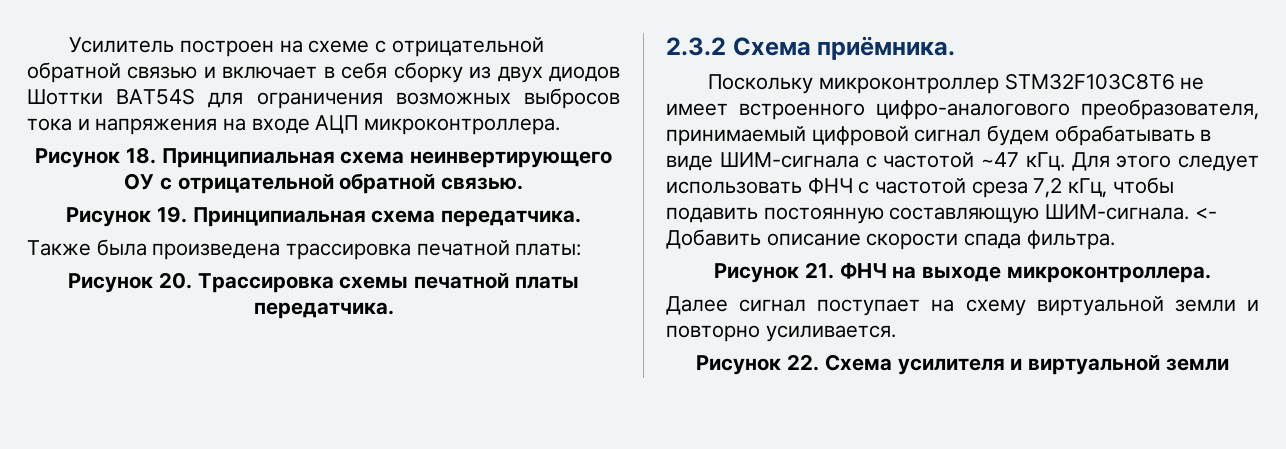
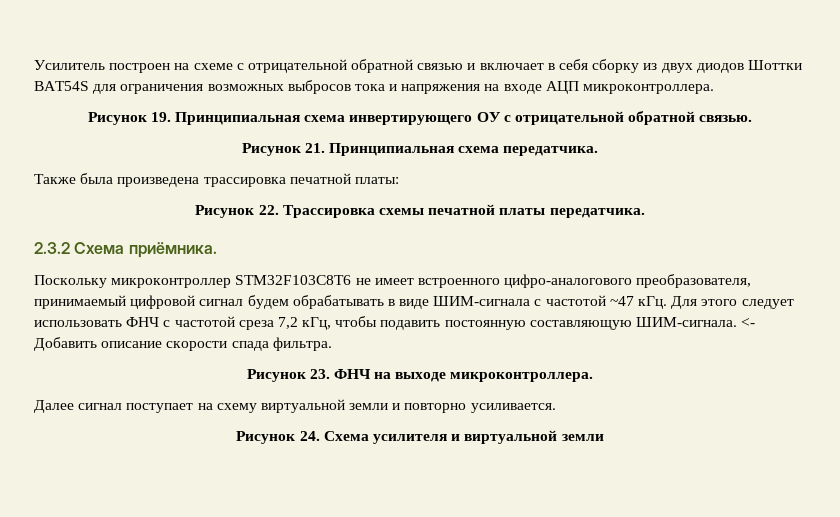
[125,147,612,168] 18. Принципиальная схема неинвертирующего -> [150,112,473,125] 19. Принципиальная схема инвертирующего
[156,206,187,223] 19. -> [304,143,325,153] 21.
[158,272,192,289] 20. -> [258,205,279,215] 22.
[804,262,834,279] 21. -> [309,369,330,379] 23.
[787,354,820,371] 22. -> [299,431,320,441] 24.

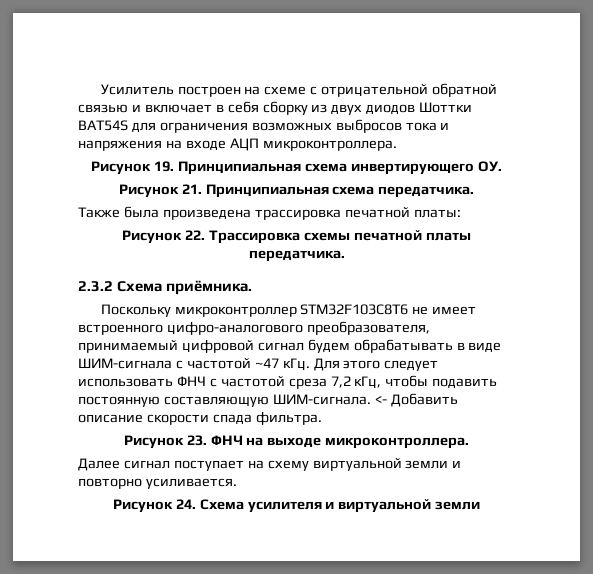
[476,111,753,125] ОУ с отрицательной обратной связью. -> [477,161,502,172] ОУ.

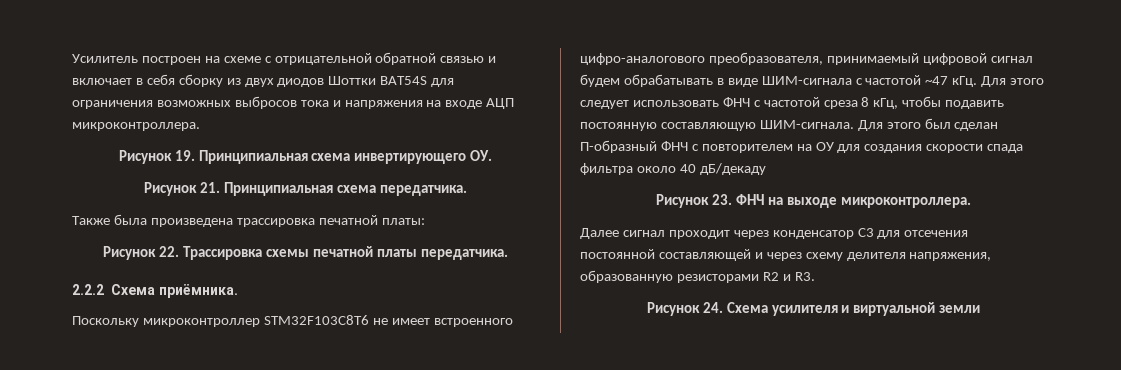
[78,281,113,292] 2.3.2 -> [72,284,104,295] 2.2.2
[330,376,351,388] 7,2 -> [861,97,870,107] 8
[374,393,458,407] [78,411,322,425] <- Добавить описание скорости спада фильтра. -> [857,118,999,131] [580,140,1024,153] [580,163,766,175] Для этого был сделан П-образный ФНЧ с повторителем на ОУ для создания скорости спада фильтра около 40 дБ/декаду
[173,458,462,471] [78,478,237,489] поступает на схему виртуальной земли и повторно усиливается. -> [668,228,969,239] [580,249,992,261] [580,270,815,283] проходит через конденсатор C3 для отсечения постоянной составляющей и через схему делителя напряжения, образованную резисторами R2 и R3.

